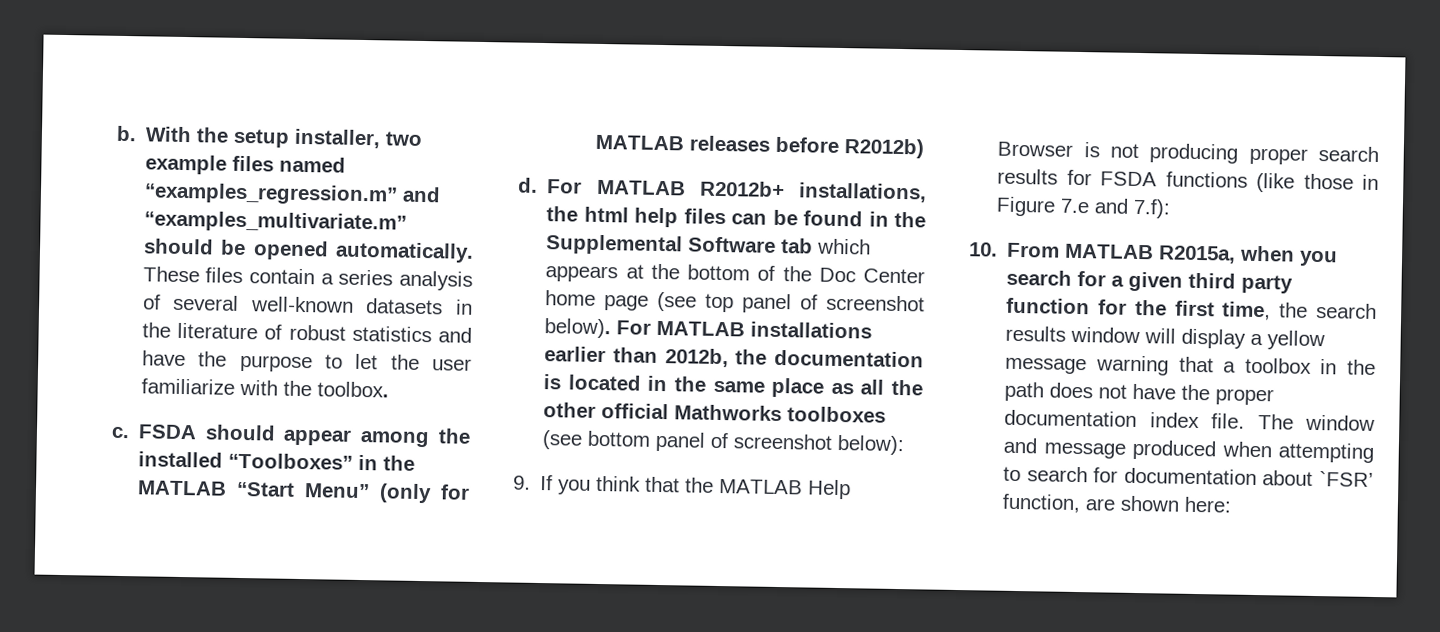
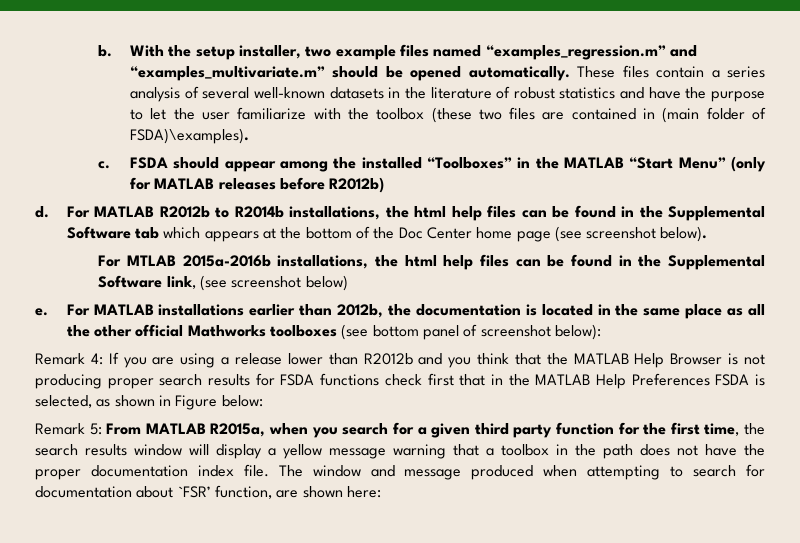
[316,381,389,398] toolbox. -> [376,107,766,123] [130,128,250,144] toolbox (these two files are contained in (main folder of FSDA)\examples).
[699,180,785,198] R2012b+ -> [159,206,284,218] R2012b to R2014b
[705,293,819,314] top panel of -> (582, 234) none
(612, 328) none -> [98,254,766,270] [98,275,348,291] [35,308,48,316] // For MTLAB 2015a-2016b installations, the html help files can be found in the Supplemental Software link, (see screenshot below) // e.
[513,475,554,491] 9. If -> [35,352,443,368] Remark 4: If you are using a release lower than R2012b and
[1256,172,1379,193] [996,196,1172,219] [969,242,998,257] (like those in Figure 7.e and 7.f): // 10. -> [384,373,765,389] [35,395,263,410] [35,423,102,435] check first that in the MATLAB Help Preferences FSDA is selected, as shown in Figure below: // Remark 5:

